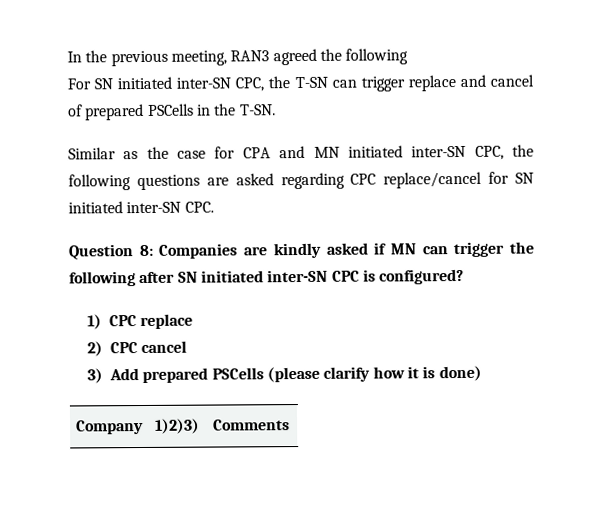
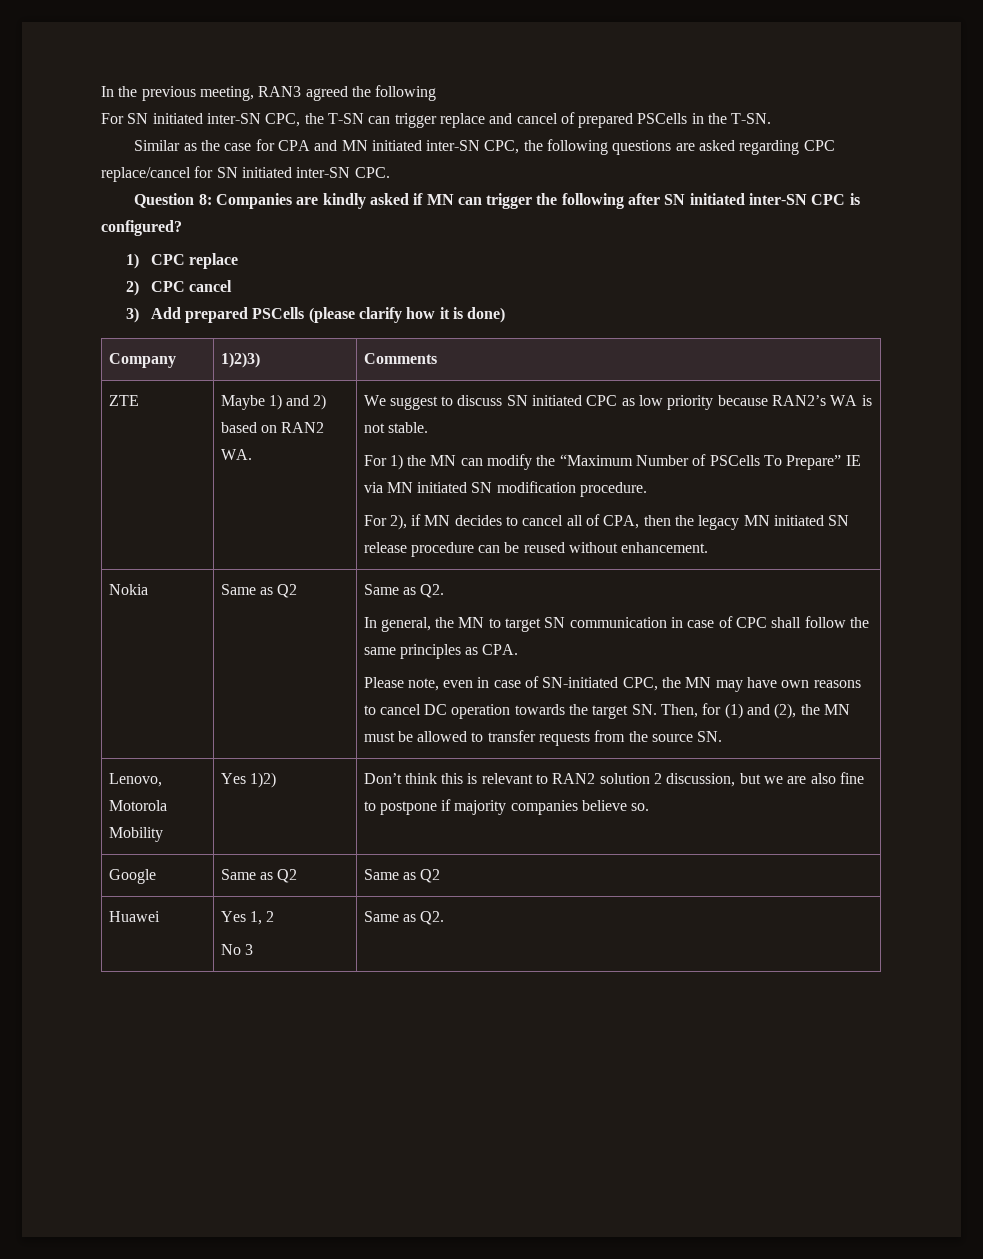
(291, 425) none -> [108,395,139,406] [220,394,327,410] [220,422,325,433] [220,449,252,460] [363,395,872,410] [363,422,428,433] [363,454,861,470] [363,481,648,497] [363,514,850,530] [363,542,709,557] [108,584,148,595] [220,584,298,598] [363,584,445,598] [363,616,869,632] [363,644,519,659] [363,676,861,692] [363,703,850,719] [363,730,723,746] [108,773,162,787] [108,800,167,811] [108,827,163,842] [220,772,276,788] [363,772,864,787] [363,799,650,815] [108,869,156,884] [220,869,298,883] [363,869,441,883] [108,911,160,922] [220,911,275,925] [220,944,253,955] [363,911,445,925] // ZTE | Maybe 1) and 2) based on RAN2 WA. | We suggest to discuss SN initiated CPC as low priority because RAN2’s WA is not stable. // For 1) the MN can modify the “Maximum Number of PSCells To Prepare” IE via MN initiated SN modification procedure. // For 2), if MN decides to cancel all of CPA, then the legacy MN initiated SN release procedure can be reused without enhancement. // Nokia | Same as Q2 | Same as Q2. // In general, the MN to target SN communication in case of CPC shall follow the same principles as CPA. // Please note, even in case of SN-initiated CPC, the MN may have own reasons to cancel DC operation towards the target SN. Then, for (1) and (2), the MN must be allowed to transfer requests from the source SN. // Lenovo, Motorola Mobility | Yes 1)2) | Don’t think this is relevant to RAN2 solution 2 discussion, but we are also fine to postpone if majority companies believe so. // Google | Same as Q2 | Same as Q2 // Huawei | Yes 1, 2 // No 3 | Same as Q2.

